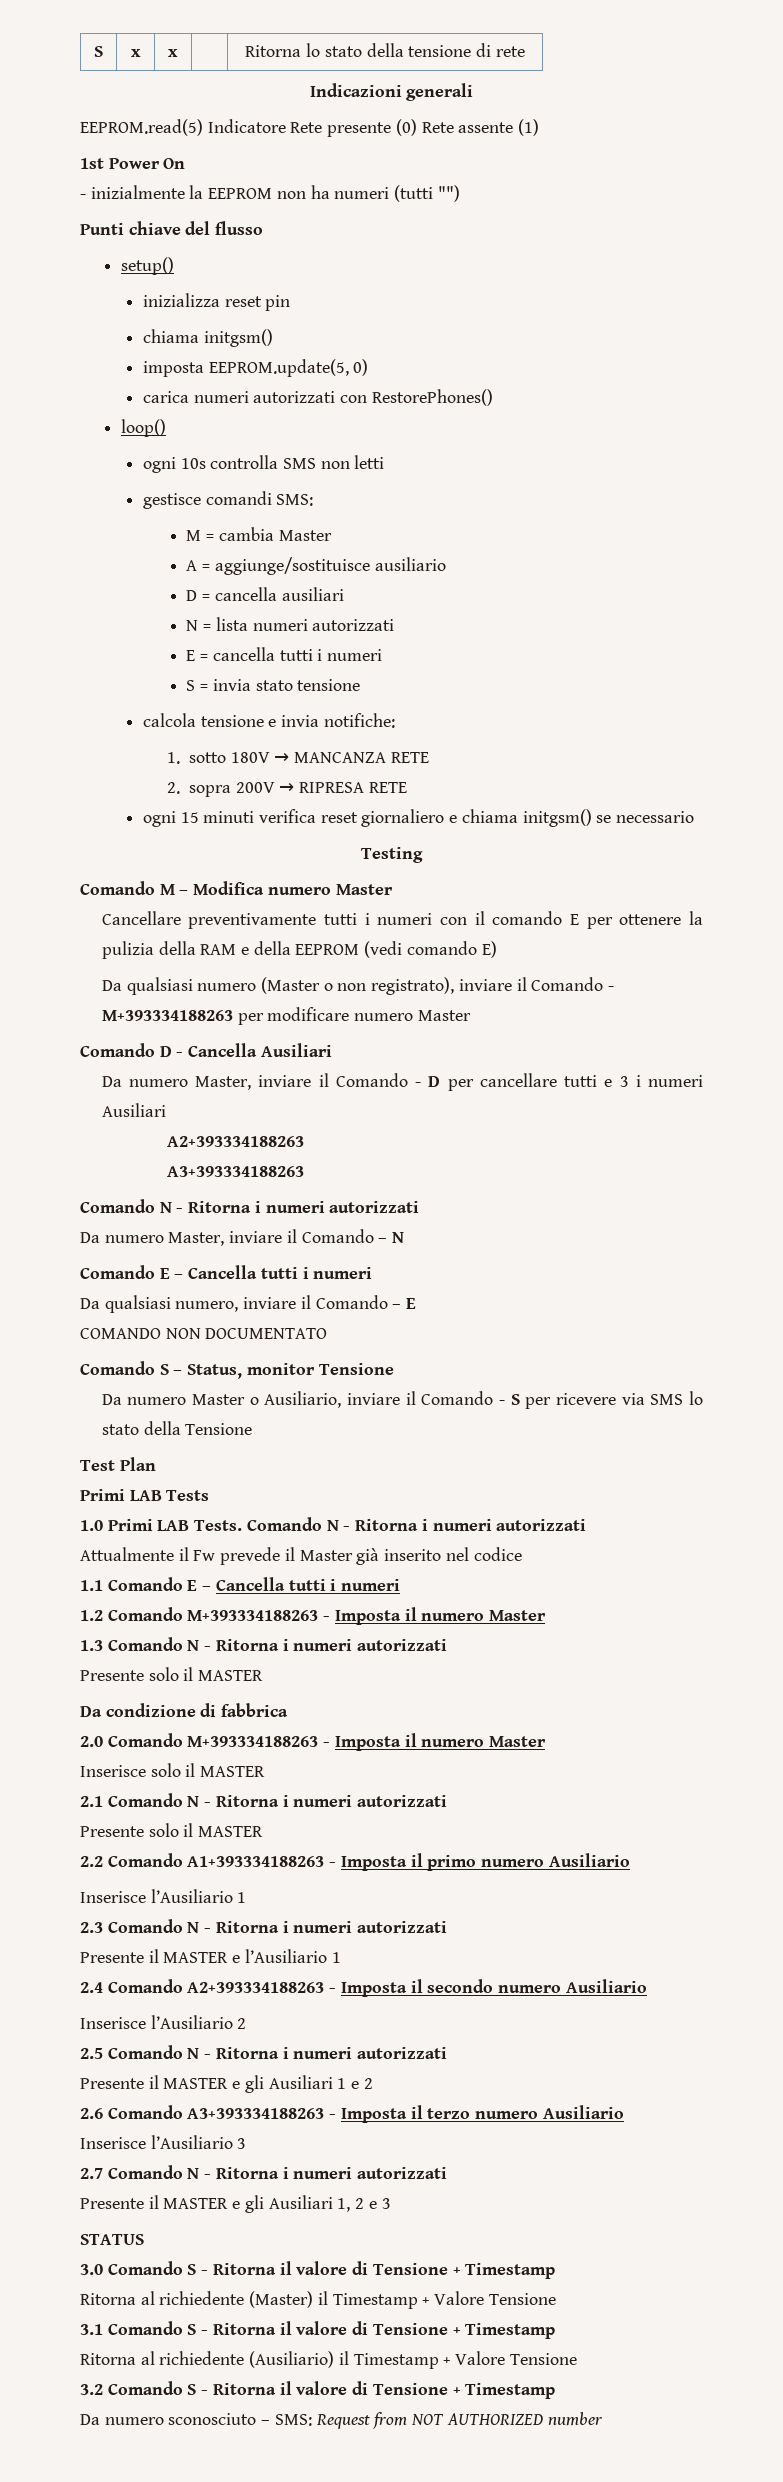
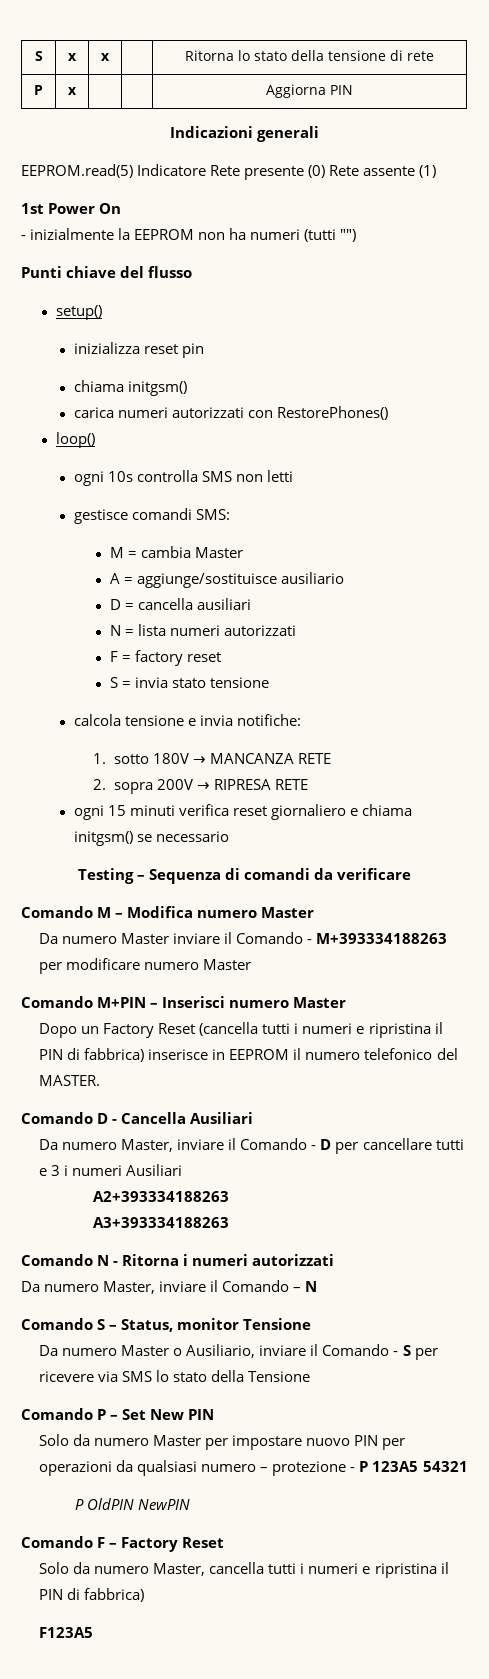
(525, 51) none -> [34,85,43,95] [68,87,77,95] [266,84,353,98] // P | x | | | Aggiorna PIN
[142,359,369,377] // imposta EEPROM.update(5, 0) -> (187, 388) none
[186,647,383,661] E = cancella tutti i numeri -> [109,650,222,666] F = factory reset
(423, 855) none -> [136,868,412,884] – Sequenza di comandi da verificare
[101,911,703,929] [101,941,497,959] [101,977,455,995] Cancellare preventivamente tutti i numeri con il comando E per ottenere la pulizia della RAM e della EEPROM (vedi comando E) // Da qualsiasi numero (Master o non registrato), -> [39,933,170,944] Da numero Master
(471, 1015) none -> [21,996,347,1008] [39,1022,443,1038] [39,1048,458,1062] [39,1075,101,1086] // Comando M+PIN – Inserisci numero Master // Dopo un Factory Reset (cancella tutti i numeri e ripristina il PIN di fabbrica) inserisce in EEPROM il numero telefonico del MASTER.
[80,1265,373,1279] [80,1295,417,1313] [80,1328,328,1339] // Comando E – Cancella tutti i numeri // Da qualsiasi numero, inviare il Comando – E // COMANDO NON DOCUMENTATO -> (318, 1286) none
[80,1457,156,1471] [80,1489,210,1501] [80,1517,587,1531] [80,1547,522,1565] [80,1577,401,1591] [80,1607,547,1625] [80,1637,448,1651] [80,1667,264,1681] [80,1703,289,1717] [80,1733,547,1751] [80,1763,266,1777] [80,1793,448,1807] [80,1823,264,1837] [80,1853,630,1871] [80,1889,247,1903] [80,1919,448,1933] [80,1949,341,1963] [80,1979,647,1997] [80,2015,247,2029] [80,2045,448,2059] [80,2075,373,2093] [80,2105,624,2123] [80,2135,247,2149] [80,2165,448,2179] [80,2195,391,2213] [80,2234,144,2245] [80,2261,556,2279] [80,2291,556,2309] [80,2321,556,2339] [80,2351,577,2369] [80,2381,556,2399] [80,2412,603,2429] Test Plan // Primi LAB Tests // 1.0 Primi LAB Tests. Comando N - Ritorna i numeri autorizzati // Attualmente il Fw prevede il Master già inserito nel codice // 1.1 Comando E – Cancella tutti i numeri // 1.2 Comando M+393334188263 - Imposta il numero Master // 1.3 Comando N - Ritorna i numeri autorizzati // Presente solo il MASTER // Da condizione di fabbrica // 2.0 Comando M+393334188263 - Imposta il numero Master // Inserisce solo il MASTER // 2.1 Comando N - Ritorna i numeri autorizzati // Presente solo il MASTER // 2.2 Comando A1+393334188263 - Imposta il primo numero Ausiliario // Inserisce l’Ausiliario 1 // 2.3 Comando N - Ritorna i numeri autorizzati // Presente il MASTER e l’Ausiliario 1 // 2.4 Comando A2+393334188263 - Imposta il secondo numero Ausiliario // Inserisce l’Ausiliario 2 // 2.5 Comando N - Ritorna i numeri autorizzati // Presente il MASTER e gli Ausiliari 1 e 2 // 2.6 Comando A3+393334188263 - Imposta il terzo numero Ausiliario // Inserisce l’Ausiliario 3 // 2.7 Comando N - Ritorna i numeri autorizzati // Presente il MASTER e gli Ausiliari 1, 2 e 3 // STATUS // 3.0 Comando S - Ritorna il valore di Tensione + Timestamp // Ritorna al richiedente (Master) il Timestamp + Valore Tensione // 3.1 Comando S - Ritorna il valore di Tensione + Timestamp // Ritorna al richiedente (Ausiliario) il Timestamp + Valore Tensione // 3.2 Comando S - Ritorna il valore di Tensione + Timestamp // Da numero sconosciuto – SMS: Request from NOT AUTHORIZED number -> [21,1408,215,1420] [39,1434,406,1450] [39,1460,468,1476] [75,1498,191,1510] [21,1536,225,1552] [39,1562,449,1578] [39,1588,145,1602] [39,1627,94,1638] Comando P – Set New PIN // Solo da numero Master per impostare nuovo PIN per operazioni da qualsiasi numero – protezione - P 123A5 54321 // P OldPIN NewPIN // Comando F – Factory Reset // Solo da numero Master, cancella tutti i numeri e ripristina il PIN di fabbrica) // F123A5

